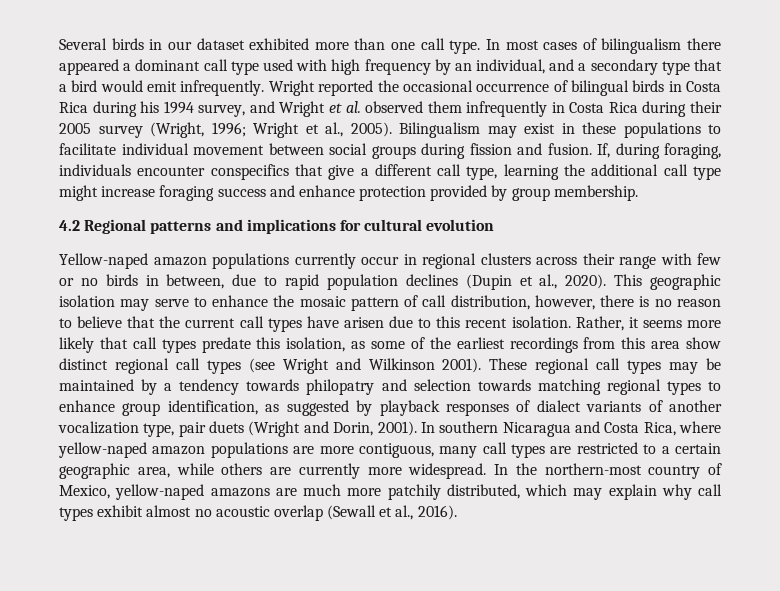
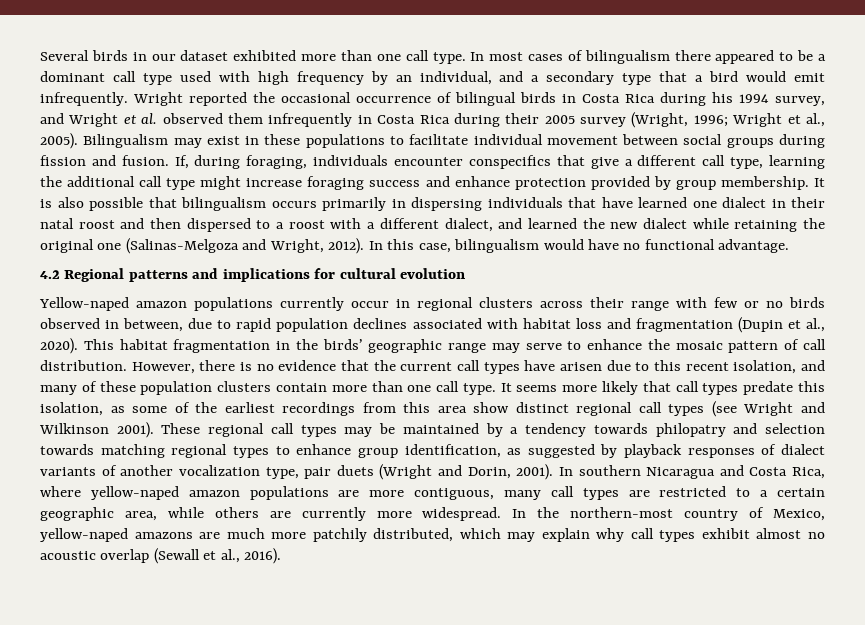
(119, 67) none -> [779,50,814,61] to be
(638, 193) none -> [814,178,826,187] [40,197,825,211] [40,218,826,232] [40,238,790,254] It is also possible that bilingualism occurs primarily in dispersing individuals that have learned one dialect in their natal roost and then dispersed to a roost with a different dialect, and learned the new dialect while retaining the original one (Salinas-Melgoza and Wright, 2012). In this case, bilingualism would have no functional advantage.
(138, 280) none -> [40,318,100,329] observed
(458, 280) none -> [412,318,733,332] associated with habitat loss and fragmentation
[650,274,721,290] [59,295,115,307] geographic isolation -> [119,339,487,353] habitat fragmentation in the birds’ geographic range
[450,295,595,310] distribution, however, -> [40,360,195,374] distribution. However,
[676,299,721,307] [59,316,123,328] reason to believe -> [278,360,337,371] evidence
[511,316,639,331] isolation. Rather, it -> [733,360,825,374] [40,381,512,395] isolation, and many of these population clusters contain more than one call type. It

